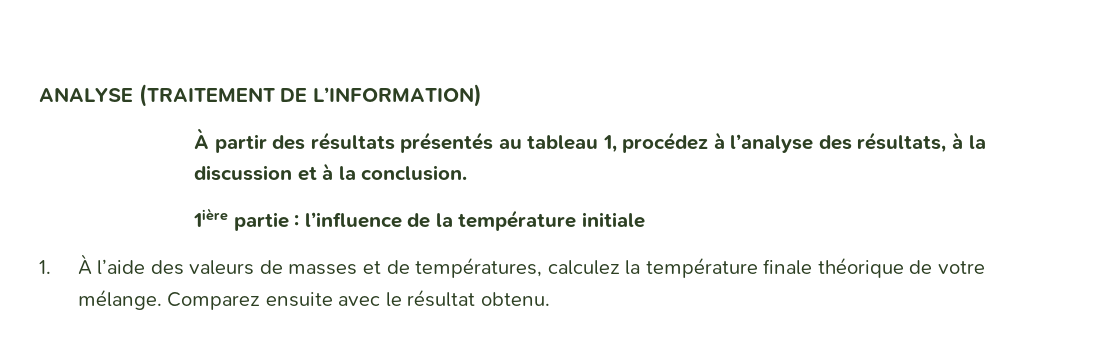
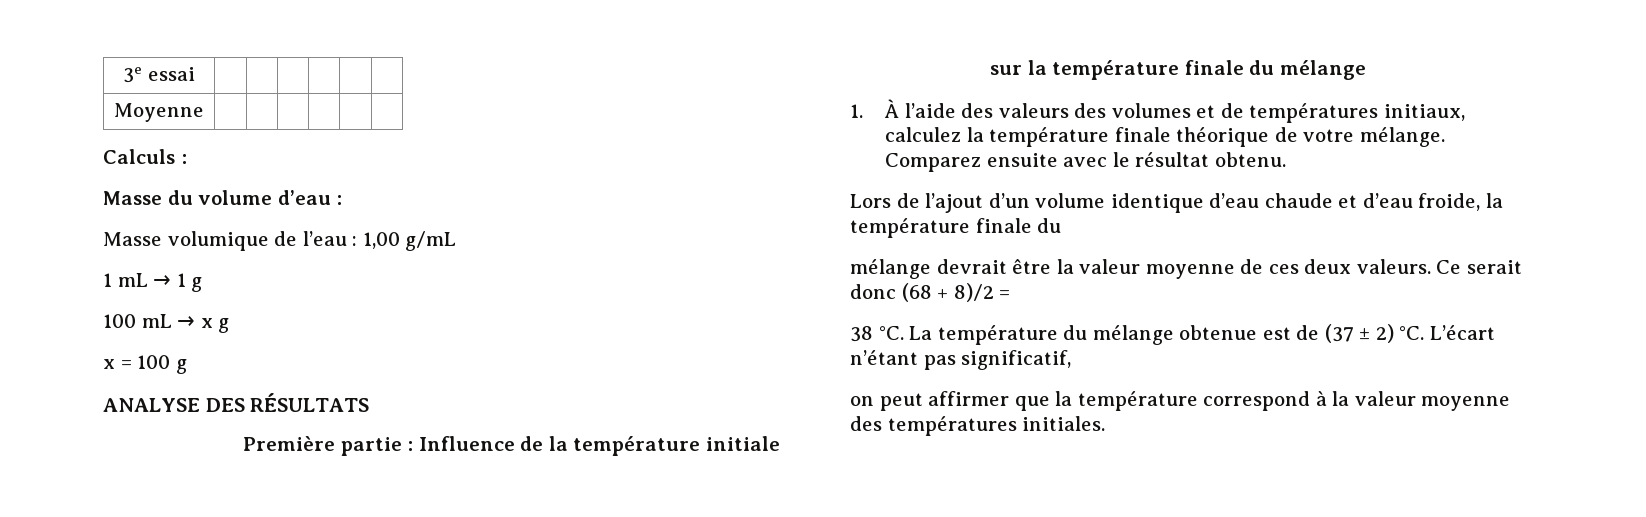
[39,84,482,107] [194,128,986,153] [194,163,468,181] [193,208,229,227] ANALYSE (TRAITEMENT DE L’INFORMATION) // À partir des résultats présentés au tableau 1, procédez à l’analyse des résultats, à la discussion et à la conclusion. // 1ière -> [123,67,195,83] [114,103,204,122] [103,149,187,164] [103,190,343,205] [103,231,457,251] [103,273,203,292] [103,314,230,333] [103,355,187,374] [103,393,370,412] [243,436,336,451] 3e essai | | | | | | // Moyenne | | | | | | // Calculs : // Masse du volume d’eau : // Masse volumique de l’eau : 1,00 g/mL // 1 mL → 1 g // 100 mL → x g // x = 100 g // ANALYSE DES RÉSULTATS // Première
[304,212,402,228] l’influence -> [418,436,515,451] Influence
(645, 220) none -> [990,60,1366,80] sur la température finale du mélange
[259,257,543,278] de masses et de températures, -> [1074,103,1465,123] des volumes et de températures initiaux,
(550, 299) none -> [850,193,1503,213] [850,218,1062,238] [850,259,1522,279] [850,283,1011,302] [850,324,1495,345] [850,350,1072,370] [850,391,1511,411] [850,416,1106,436] // Lors de l’ajout d’un volume identique d’eau chaude et d’eau froide, la température finale du // mélange devrait être la valeur moyenne de ces deux valeurs. Ce serait donc (68 + 8)/2 = // 38 °C. La température du mélange obtenue est de (37 ± 2) °C. L’écart n’étant pas significatif, // on peut affirmer que la température correspond à la valeur moyenne des températures initiales.

